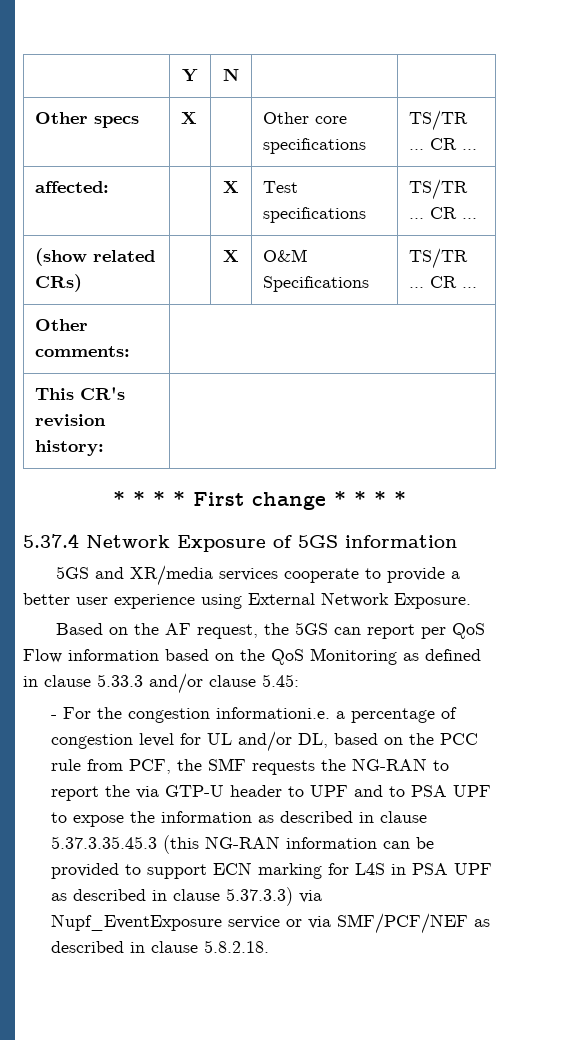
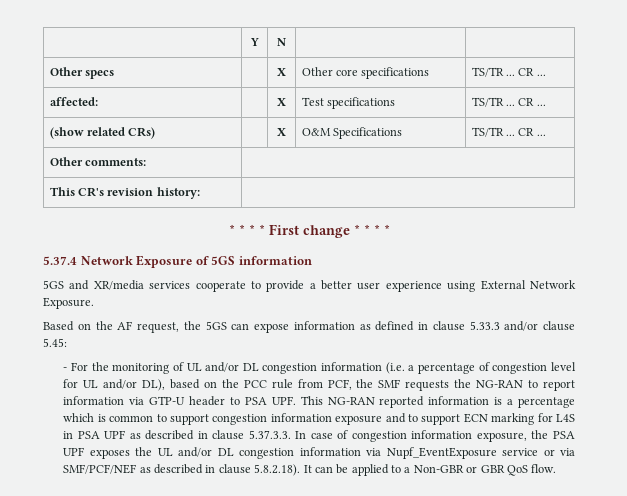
[180,112,197,124] X | | -> [277,68,286,76] | X |
[366,623,485,639] [23,648,397,665] report per QoS Flow information based on the QoS Monitoring -> [254,321,355,333] expose information
[127,707,330,723] congestion informationi.e. -> [112,362,405,374] monitoring of UL and/or DL congestion information (i.e.
[297,733,328,748] DL, -> [142,379,166,391] DL),
[104,785,130,797] the -> [63,396,125,405] information
[309,785,491,797] [50,811,427,827] [50,835,434,854] [50,863,119,879] UPF and to PSA UPF to expose the information as described in clause 5.37.3.35.45.3 (this NG-RAN information can be provided -> [244,396,576,408] [63,413,406,425] PSA UPF. This NG-RAN reported information is a percentage which is common to support congestion information exposure and
[225,887,293,906] 5.37.3.3) -> [248,430,575,442] [63,447,361,459] 5.37.3.3. In case of congestion information exposure, the PSA UPF exposes the UL and/or DL congestion information
[203,940,269,953] 5.8.2.18. -> [254,464,557,476] 5.8.2.18). It can be applied to a Non-GBR or GBR QoS flow.

